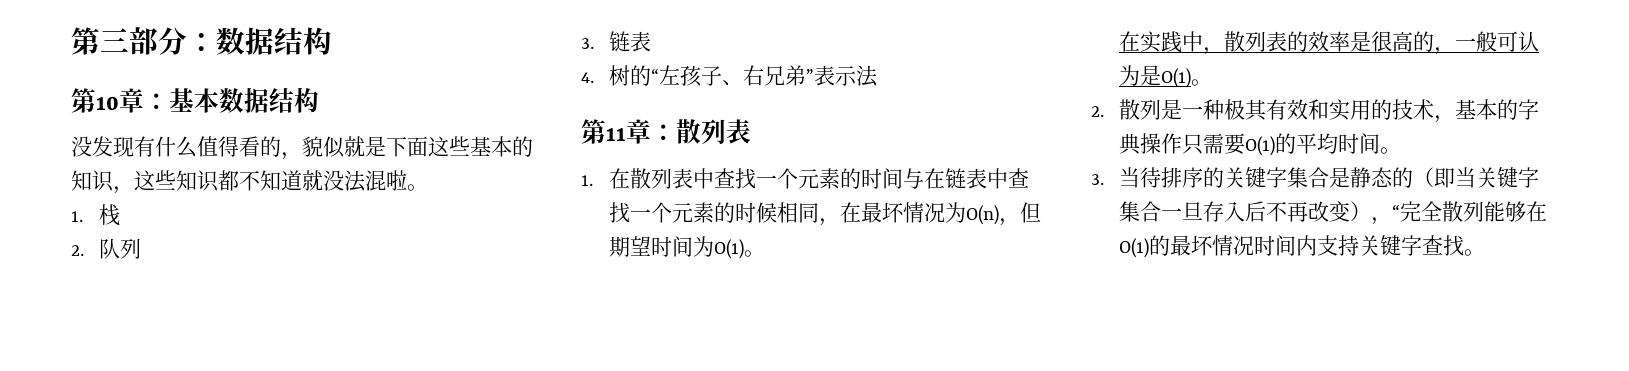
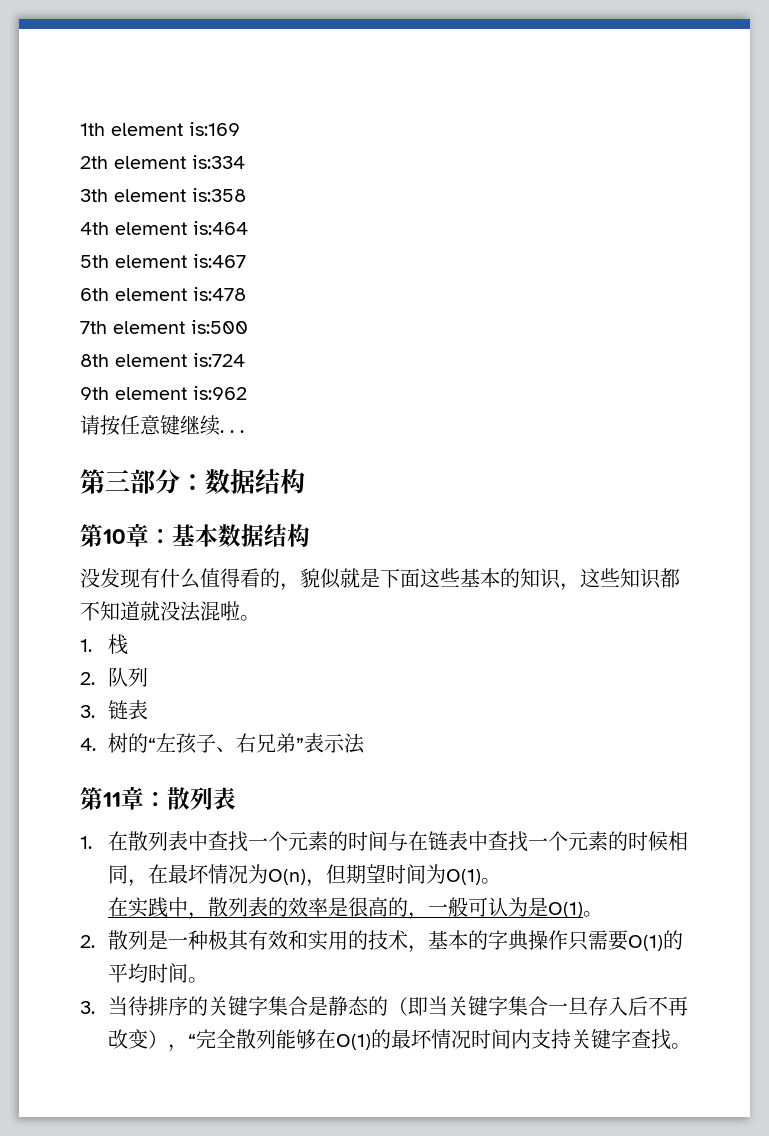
(71, 41) none -> [80,122,240,136] [80,155,245,169] [80,188,246,202] [80,221,248,235] [80,254,246,268] [80,287,246,301] [80,320,248,334] [80,353,245,367] [80,386,247,400] [80,415,244,436] 1th element is:169 // 2th element is:334 // 3th element is:358 // 4th element is:464 // 5th element is:467 // 6th element is:478 // 7th element is:500 // 8th element is:724 // 9th element is:962 // 请按任意键继续. . . //

